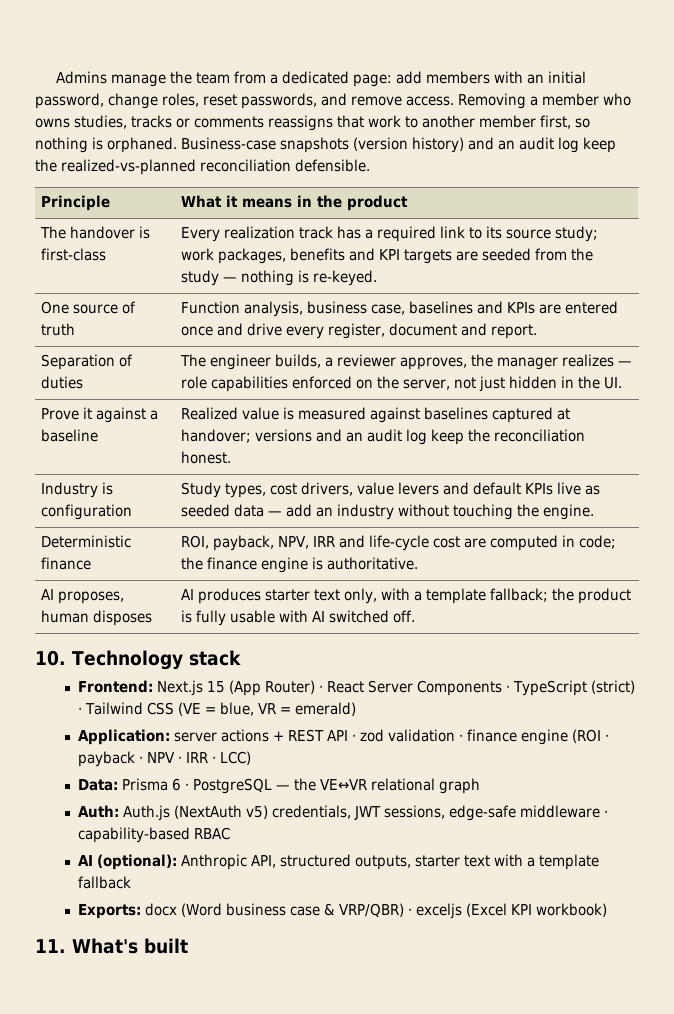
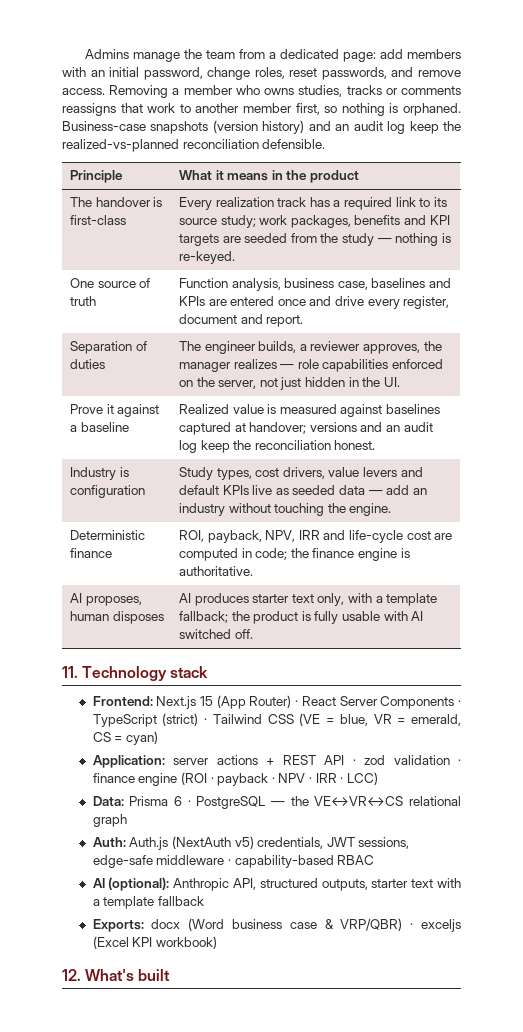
[35,650,66,666] 10. -> [62,666,78,678] 11.
[295,702,357,716] emerald) -> [411,714,462,726] [92,731,158,745] emerald, CS = cyan)
[320,779,368,790] VE↔VR -> [314,796,404,806] VE↔VR↔CS
[35,939,66,953] 11. -> [62,969,81,981] 12.

